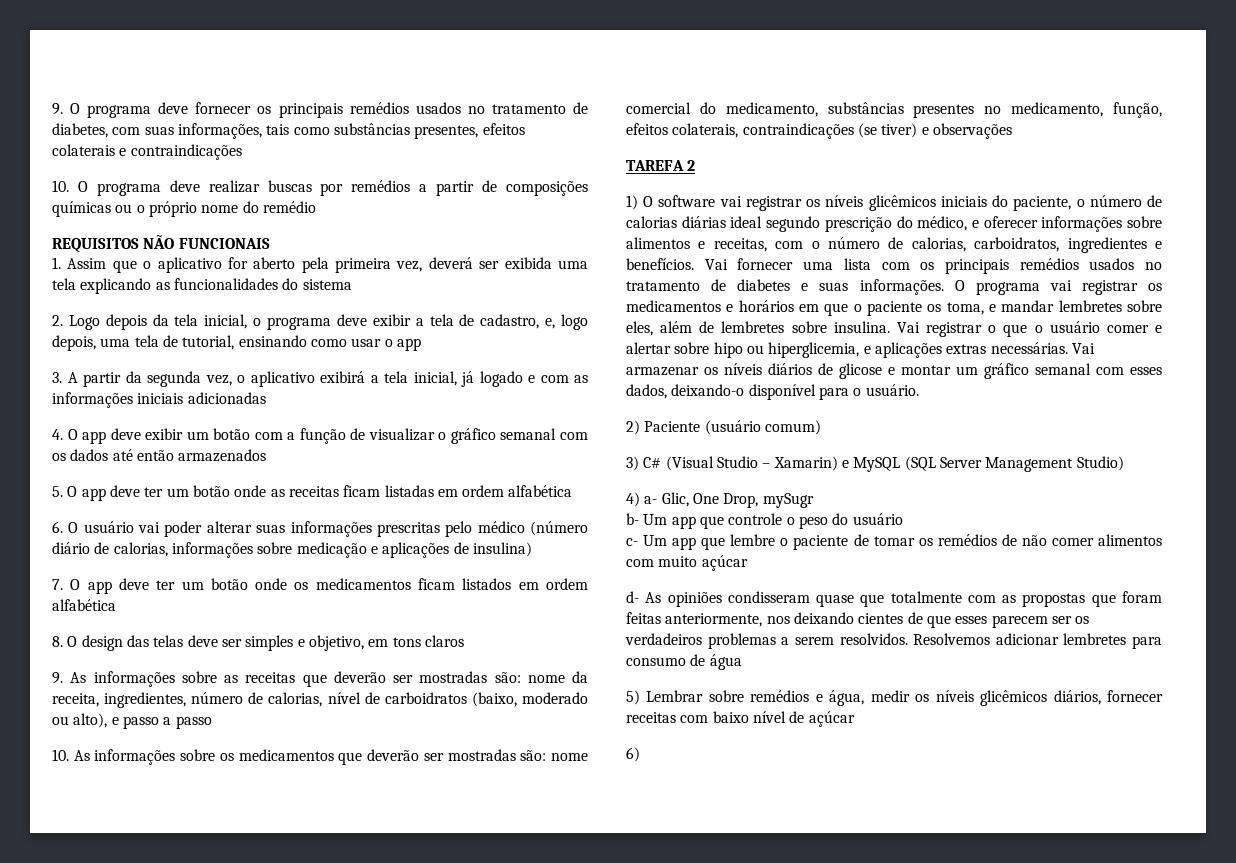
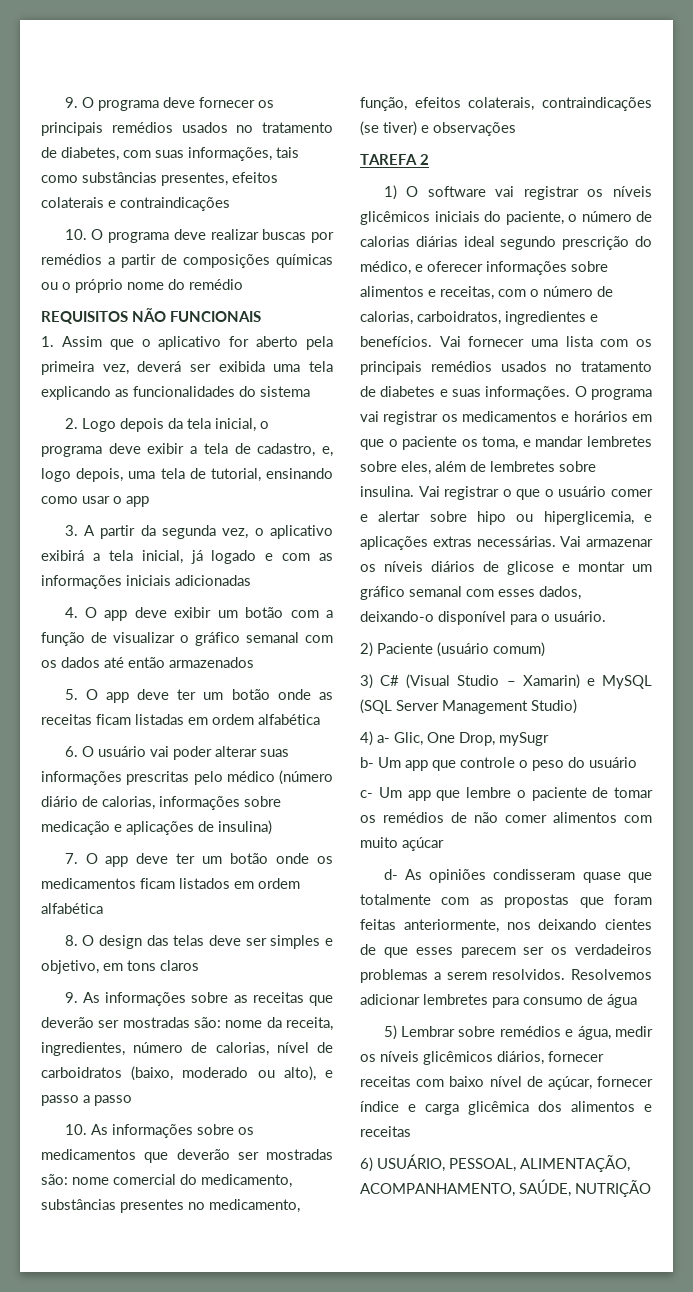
[808,711,855,727] [626,747,640,762] açúcar // 6) -> [547,1076,653,1090] [360,1101,652,1115] [360,1126,411,1137] [360,1154,630,1172] [360,1179,651,1197] açúcar, fornecer índice e carga glicêmica dos alimentos e receitas // 6) USUÁRIO, PESSOAL, ALIMENTAÇÃO, ACOMPANHAMENTO, SAÚDE, NUTRIÇÃO

